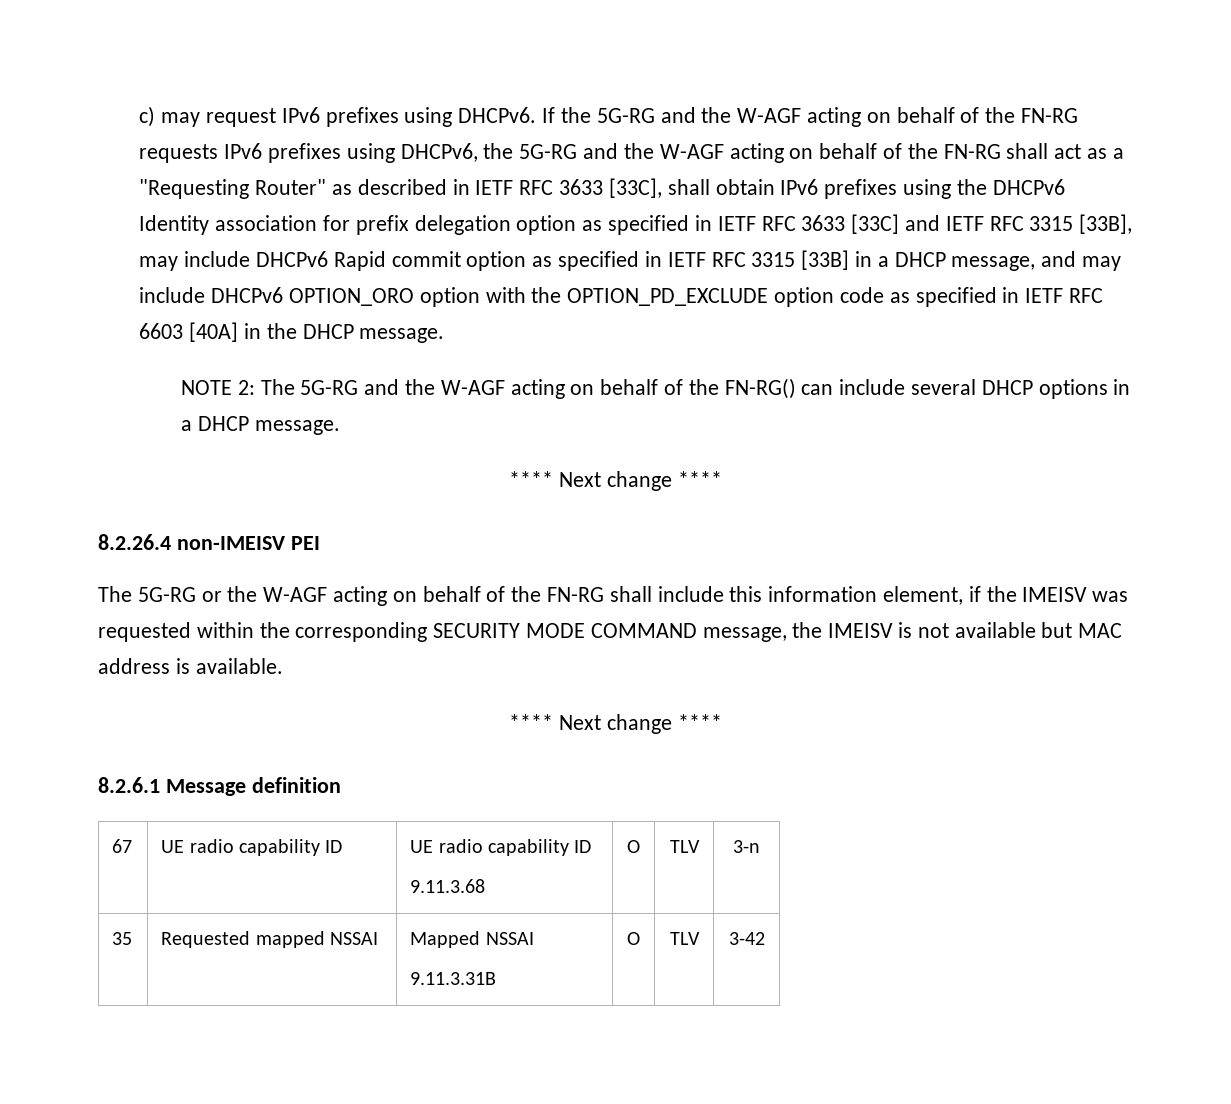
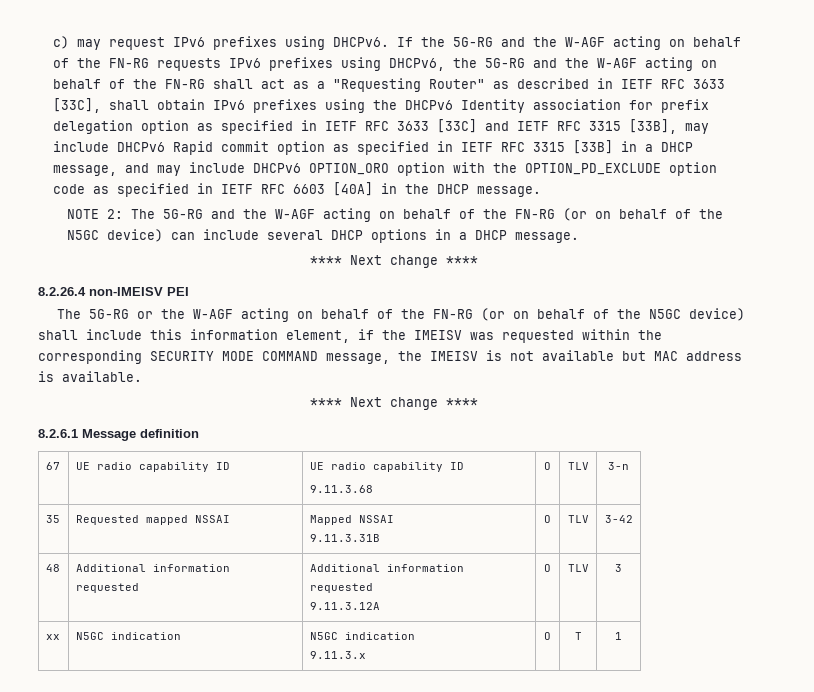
[724,378,796,399] FN-RG() -> [515,208,724,221] [67,229,164,242] FN-RG (or on behalf of the N5GC device)
(605, 594) none -> [480,308,745,321] (or on behalf of the N5GC device)
(765, 938) none -> [45,564,60,572] [75,564,230,572] [75,583,139,593] [309,564,464,572] [309,583,373,593] [309,602,380,610] [544,564,551,572] [567,564,589,572] [615,564,622,572] [45,634,60,640] [75,632,181,640] [309,632,415,640] [309,651,366,659] [544,632,551,640] [574,632,582,640] [615,632,622,640] // 48 | Additional information requested | Additional information requested // 9.11.3.12A | O | TLV | 3 // xx | N5GC indication | N5GC indication // 9.11.3.x | O | T | 1

